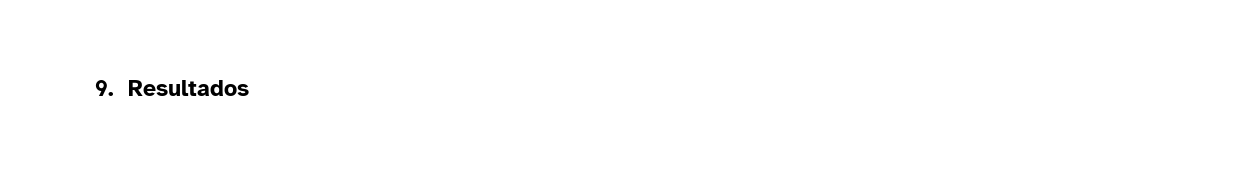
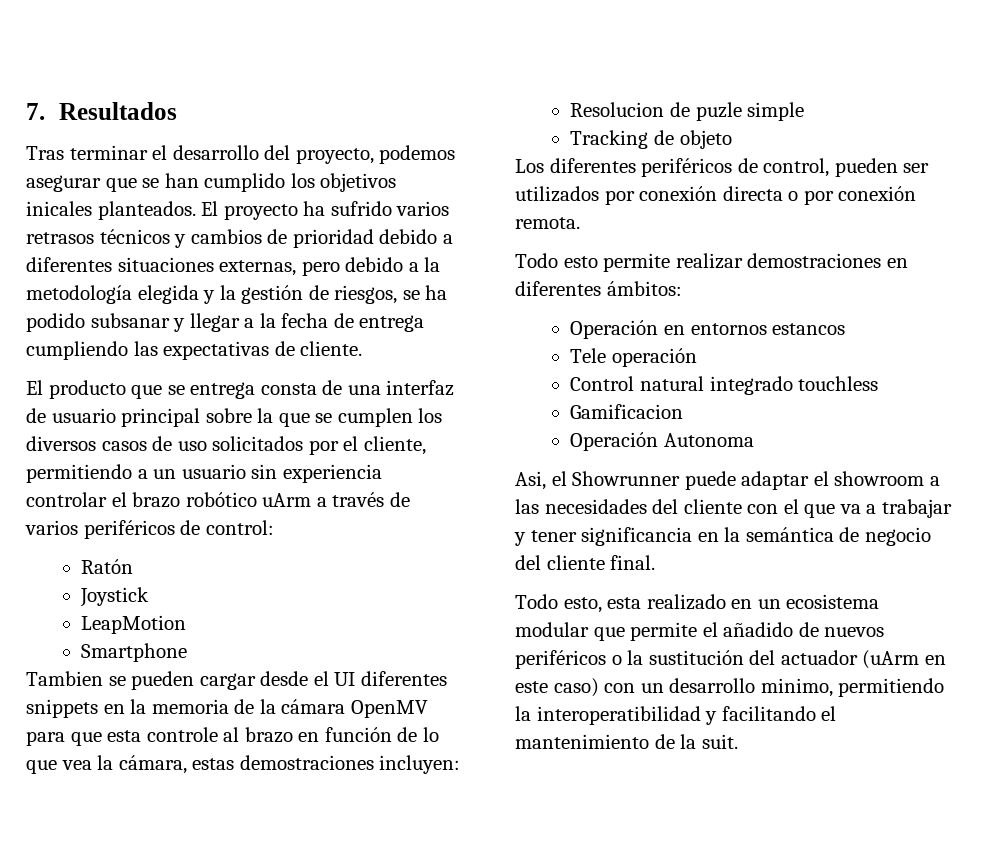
[95,80,114,96] 9. -> [26,103,45,120] 7.
(249, 88) none -> [26,145,456,164] [26,173,397,192] [26,201,450,220] [26,229,453,248] [26,257,441,276] [26,285,448,304] [26,313,425,332] [26,341,363,360] [26,380,455,399] [26,408,443,427] [26,436,426,455] [26,464,382,483] [26,492,410,508] [25,520,274,539] [81,559,134,574] [80,587,150,607] [81,615,187,634] [81,643,188,662] [26,671,447,690] [26,699,428,718] [26,727,439,746] [26,755,461,774] [570,102,805,121] [570,130,732,149] [515,158,930,177] [515,186,917,205] [515,217,580,229] [515,253,908,272] [515,281,682,296] [570,320,846,339] [570,348,697,367] [570,376,879,395] [570,404,684,419] [570,432,754,451] [515,471,940,490] [515,499,952,518] [514,527,931,546] [515,555,656,570] [515,594,880,613] [515,622,885,641] [515,650,946,669] [515,678,945,697] [515,706,837,725] [515,734,738,749] // Tras terminar el desarrollo del proyecto, podemos asegurar que se han cumplido los objetivos inicales planteados. El proyecto ha sufrido varios retrasos técnicos y cambios de prioridad debido a diferentes situaciones externas, pero debido a la metodología elegida y la gestión de riesgos, se ha podido subsanar y llegar a la fecha de entrega cumpliendo las expectativas de cliente. // El producto que se entrega consta de una interfaz de usuario principal sobre la que se cumplen los diversos casos de uso solicitados por el cliente, permitiendo a un usuario sin experiencia controlar el brazo robótico uArm a través de varios periféricos de control: // Ratón // Joystick // LeapMotion // Smartphone // Tambien se pueden cargar desde el UI diferentes snippets en la memoria de la cámara OpenMV para que esta controle al brazo en función de lo que vea la cámara, estas demostraciones incluyen: // Resolucion de puzle simple // Tracking de objeto // Los diferentes periféricos de control, pueden ser utilizados por conexión directa o por conexión remota. // Todo esto permite realizar demostraciones en diferentes ámbitos: // Operación en entornos estancos // Tele operación // Control natural integrado touchless // Gamificacion // Operación Autonoma // Asi, el Showrunner puede adaptar el showroom a las necesidades del cliente con el que va a trabajar y tener significancia en la semántica de negocio del cliente final. // Todo esto, esta realizado en un ecosistema modular que permite el añadido de nuevos periféricos o la sustitución del actuador (uArm en este caso) con un desarrollo minimo, permitiendo la interoperatibilidad y facilitando el mantenimiento de la suit.

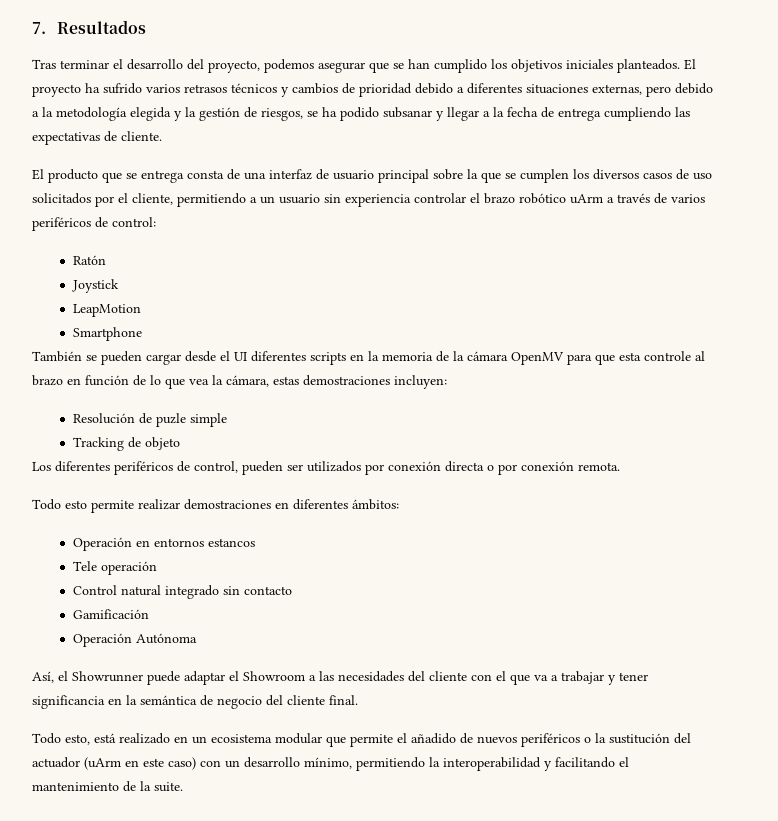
[26,201,92,216] inicales -> [566,59,613,69] iniciales
[26,671,103,686] Tambien -> [32,351,82,362] También
[26,699,98,718] snippets -> [310,352,346,365] scripts
[570,102,665,117] Resolucion -> [72,413,135,424] Resolución
[798,376,879,391] [570,404,684,419] [570,432,754,451] [515,471,546,490] touchless // Gamificacion // Operación Autonoma // Asi, -> [222,586,292,595] [72,609,149,619] [72,633,197,647] [32,671,54,683] sin contacto // Gamificación // Operación Autónoma // Así,
[834,471,925,486] showroom -> [243,671,305,681] Showroom
[607,597,642,609] esta -> [94,733,116,743] está
[760,678,833,697] minimo, -> [304,757,352,769] mínimo,
[536,706,701,725] interoperatibilidad -> [443,757,541,771] interoperabilidad
[701,734,738,749] suit. -> [154,782,183,792] suite.

